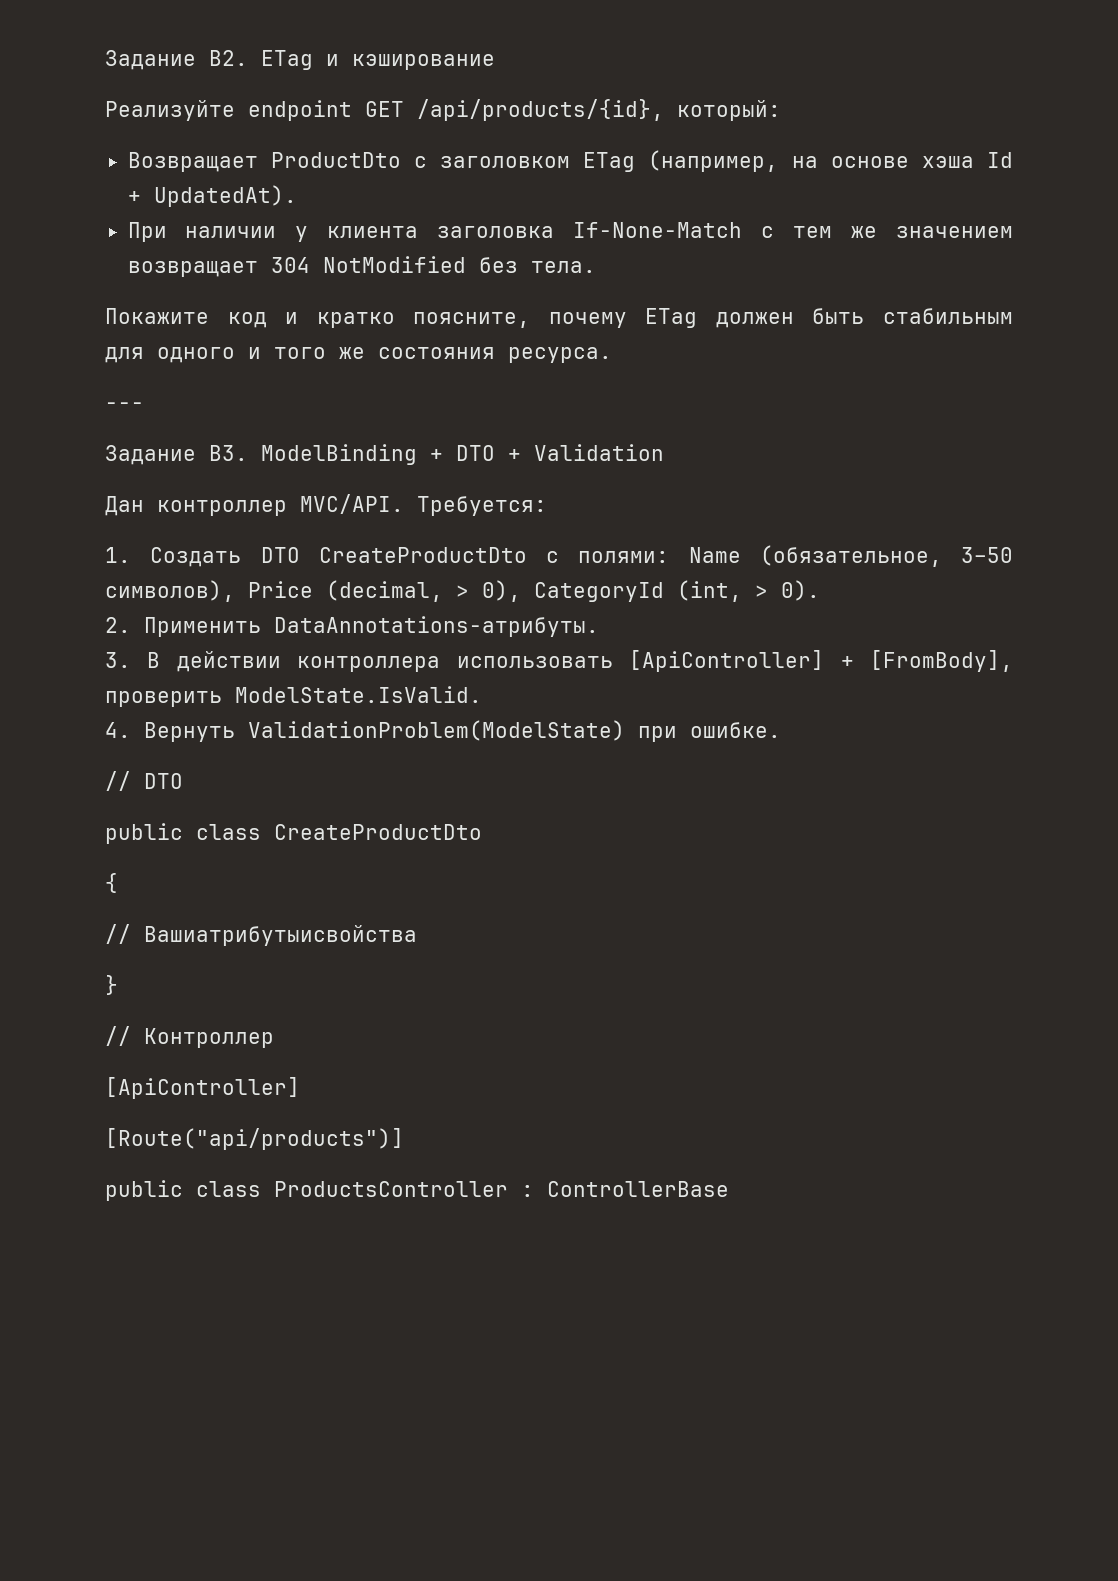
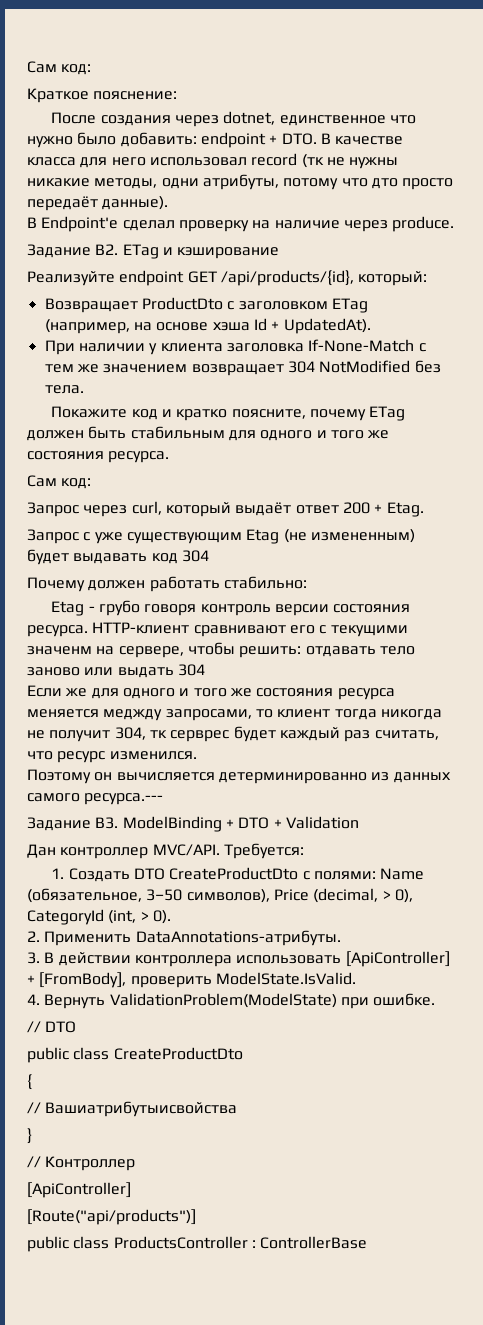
(105, 60) none -> [27,61,92,75] [27,88,178,103] [51,111,417,127] [27,132,404,148] [27,153,399,169] [27,174,454,190] [27,196,169,211] [27,216,455,232] Сам код: // Краткое пояснение: // После создания через dotnet, единственное что нужно было добавить: endpoint + DTO. В качестве класса для него использовал record (тк не нужны никакие методы, одни атрибуты, потому что дто просто передаёт данные). // В Endpoint'е сделал проверку на наличие через produce. //
[105,402,144,410] --- -> [27,475,92,489] [27,501,424,517] [27,529,415,544] [27,549,209,565] [27,576,307,592] [51,600,411,616] [27,622,408,637] [27,642,415,658] [27,664,205,678] [27,685,395,700] [27,709,442,721] [27,726,439,742] [27,751,197,763] [27,769,451,784] [27,793,164,805] Сам код: // Запрос через curl, который выдаёт ответ 200 + Etag. // Запрос с уже существующим Etag (не измененным) будет выдавать код 304 // Почему должен работать стабильно: // Etag - грубо говоря контроль версии состояния ресурса. HTTP-клиент сравнивают его с текущими значенм на сервере, чтобы решить: отдавать тело заново или выдать 304 // Если же для одного и того же состояния ресурса меняется меджду запросами, то клиент тогда никогда не получит 304, тк серврес будет каждый раз считать, что ресурс изменился. // Поэтому он вычисляется детерминированно из данных самого ресурса.---

